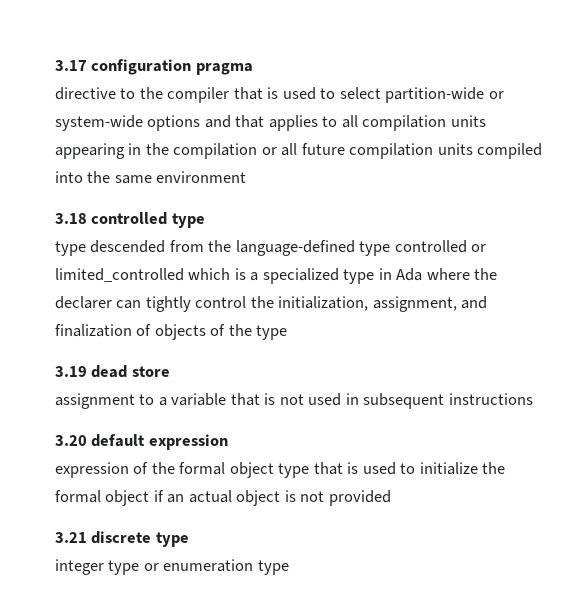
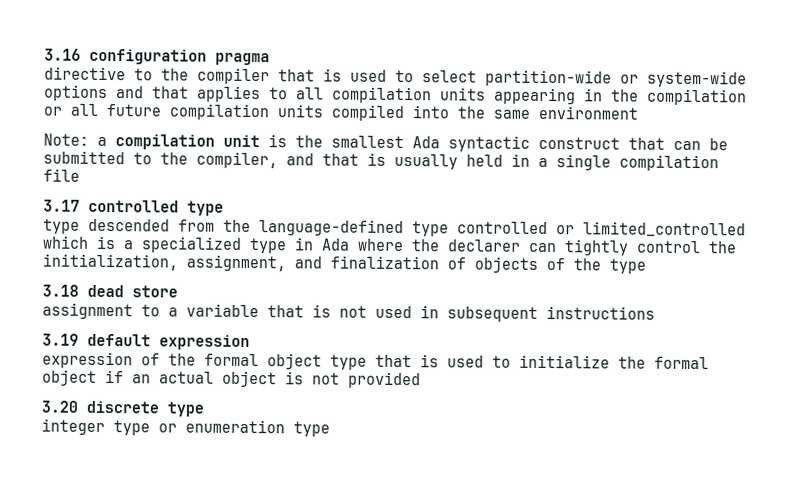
[55,60,87,71] 3.17 -> [44,48,81,61] 3.16
[55,213,87,224] 3.18 -> [43,133,728,152] [43,150,719,172] [43,168,80,182] [43,199,80,212] Note: a compilation unit is the smallest Ada syntactic construct that can be submitted to the compiler, and that is usually held in a single compilation file // 3.17
[55,366,87,377] 3.19 -> [42,284,79,297] 3.18
[55,435,87,446] 3.20 -> [42,333,79,346] 3.19
[55,532,87,543] 3.21 -> [41,400,78,413] 3.20

